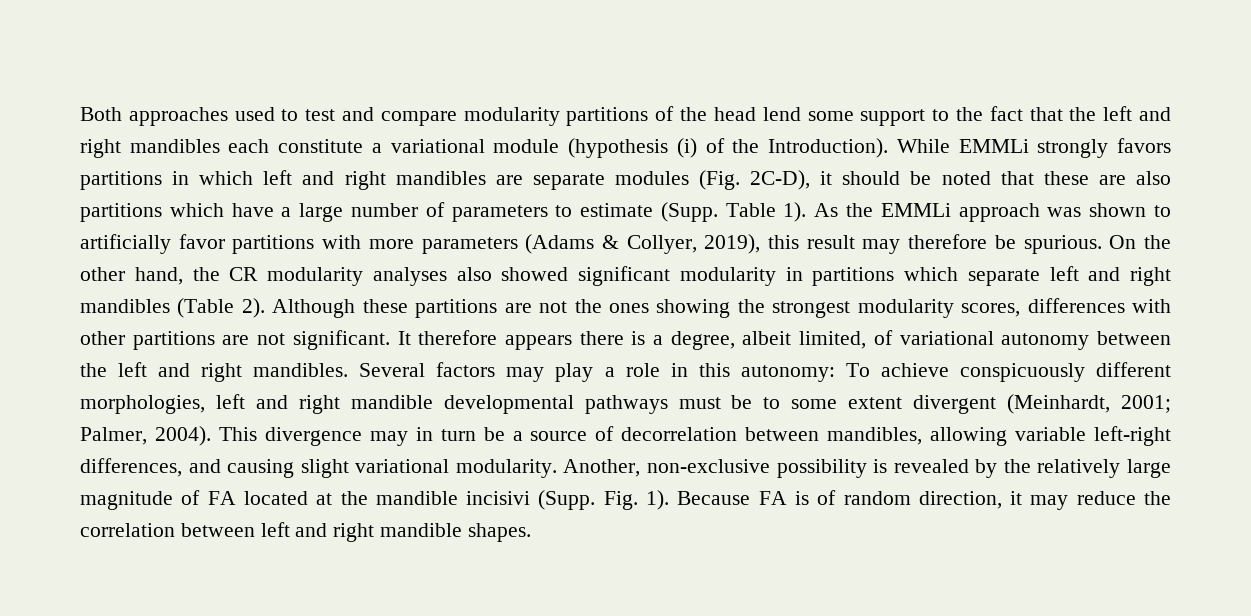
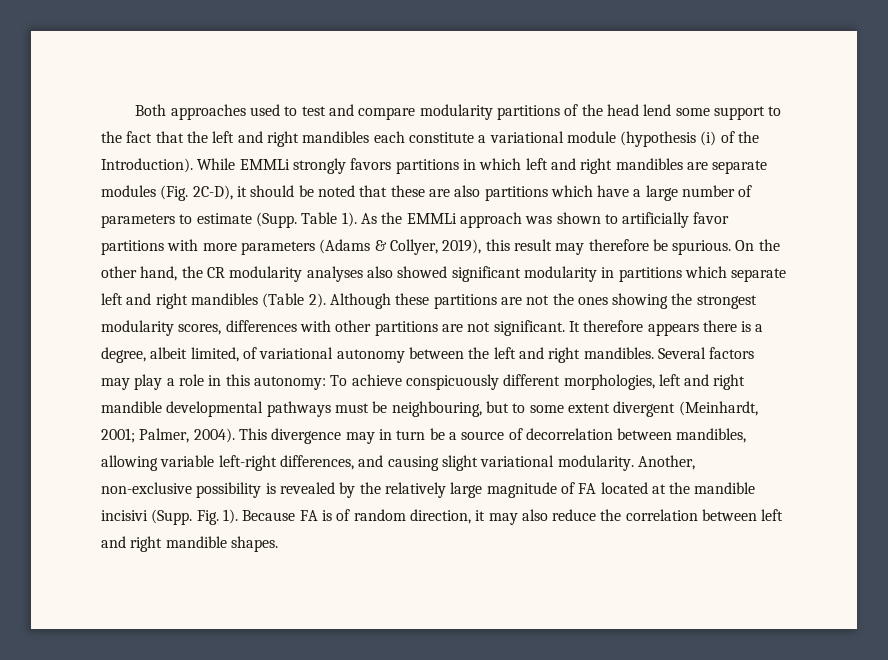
(753, 402) none -> [391,401,509,417] neighbouring, but
(1069, 502) none -> [521,509,548,521] also

